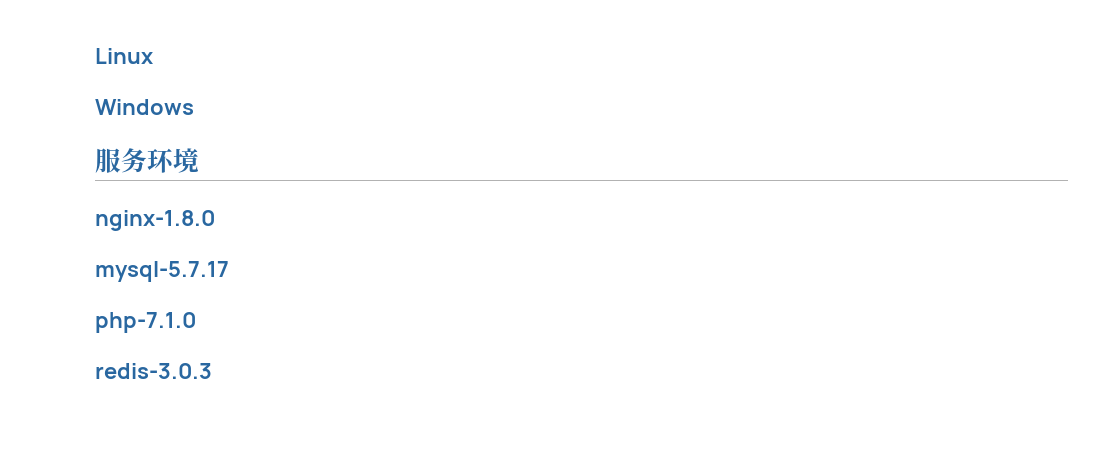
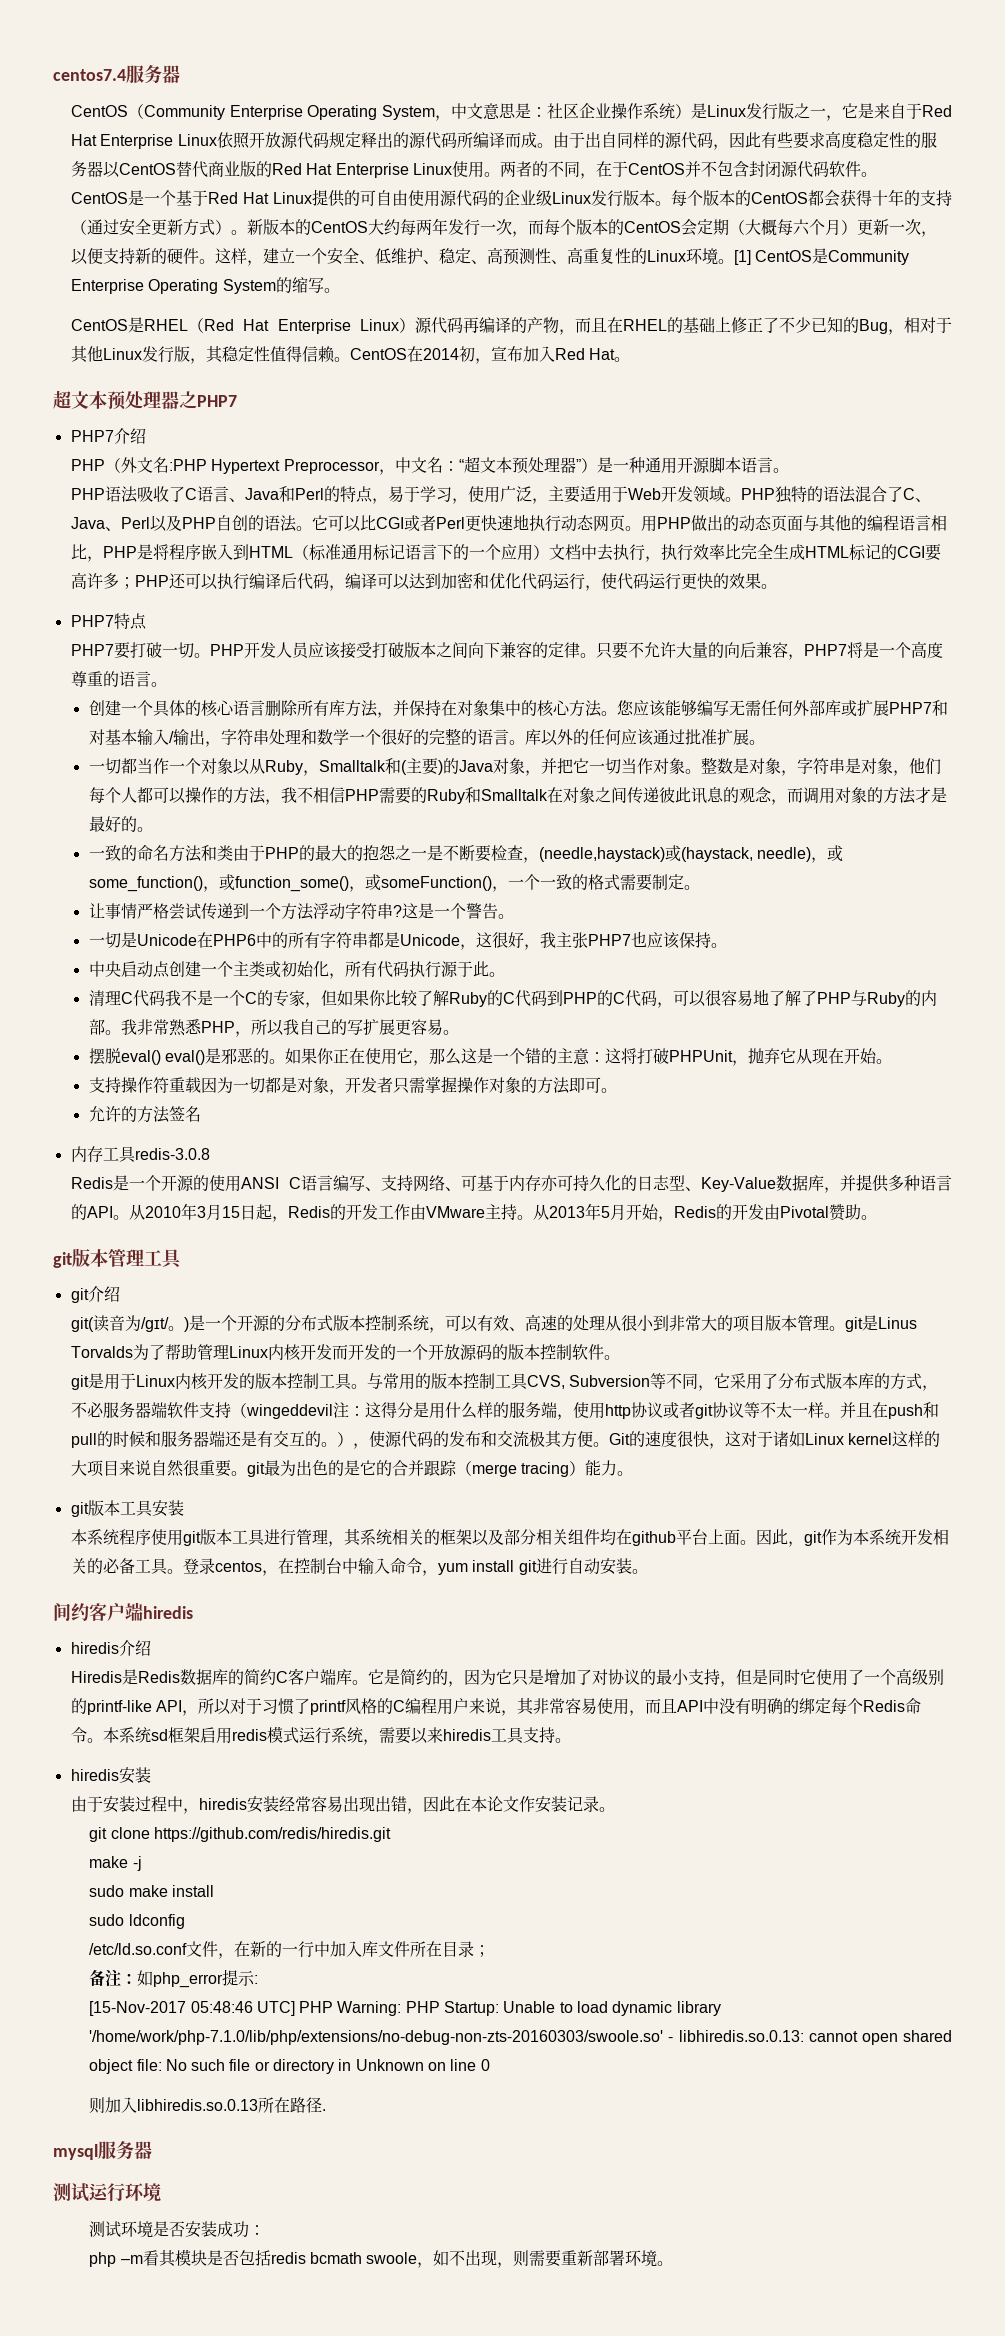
[95,48,153,64] [95,99,194,115] [95,148,199,173] [95,210,215,231] [95,261,229,282] [95,312,196,333] [95,363,212,379] Linux // Windows // 服务环境 // nginx-1.8.0 // mysql-5.7.17 // php-7.1.0 // redis-3.0.3 -> [53,65,180,84] [71,103,952,121] [71,131,937,150] [71,161,878,179] [71,189,952,207] [71,218,938,237] [71,247,910,266] [71,277,340,294] [71,317,952,335] [71,346,631,364] [53,390,237,410] [70,428,146,444] [71,456,789,475] [71,486,932,504] [71,514,948,532] [71,544,942,562] [71,572,778,591] [70,613,147,630] [71,641,944,660] [71,671,168,687] [88,700,948,718] [88,728,765,747] [88,757,941,776] [88,787,947,805] [88,816,153,832] [88,845,844,863] [88,874,700,892] [88,903,514,920] [88,931,727,950] [88,961,505,979] [88,989,937,1008] [88,1019,459,1037] [88,1048,893,1066] [88,1076,617,1095] [88,1106,201,1123] [70,1146,210,1163] [71,1174,952,1193] [71,1203,878,1222] [53,1248,183,1269] [70,1286,120,1303] [71,1314,918,1333] [71,1344,621,1361] [71,1373,939,1391] [71,1402,940,1420] [71,1430,941,1449] [71,1460,634,1477] [70,1500,184,1517] [71,1529,950,1547] [71,1558,648,1576] [53,1602,193,1621] [70,1640,151,1656] [71,1668,945,1687] [71,1698,922,1716] [71,1726,572,1745] [70,1767,151,1784] [71,1796,616,1814] [89,1827,391,1842] [89,1856,142,1871] [89,1885,214,1897] [89,1914,185,1929] [89,1941,491,1959] [89,1969,259,1988] [89,2001,721,2016] [89,2030,952,2045] [89,2059,490,2074] [89,2097,327,2114] [53,2141,152,2160] [53,2183,161,2202] [89,2221,266,2238] [89,2249,674,2268] centos7.4服务器 // CentOS（Community Enterprise Operating System，中文意思是：社区企业操作系统）是Linux发行版之一，它是来自于Red Hat Enterprise Linux依照开放源代码规定释出的源代码所编译而成。由于出自同样的源代码，因此有些要求高度稳定性的服务器以CentOS替代商业版的Red Hat Enterprise Linux使用。两者的不同，在于CentOS并不包含封闭源代码软件。 // CentOS是一个基于Red Hat Linux提供的可自由使用源代码的企业级Linux发行版本。每个版本的CentOS都会获得十年的支持（通过安全更新方式）。新版本的CentOS大约每两年发行一次，而每个版本的CentOS会定期（大概每六个月）更新一次，以便支持新的硬件。这样，建立一个安全、低维护、稳定、高预测性、高重复性的Linux环境。[1] CentOS是Community Enterprise Operating System的缩写。 // CentOS是RHEL（Red Hat Enterprise Linux）源代码再编译的产物，而且在RHEL的基础上修正了不少已知的Bug，相对于其他Linux发行版，其稳定性值得信赖。CentOS在2014初，宣布加入Red Hat。 // 超文本预处理器之PHP7 // PHP7介绍 // PHP（外文名:PHP Hypertext Preprocessor，中文名：“超文本预处理器”）是一种通用开源脚本语言。 // PHP语法吸收了C语言、Java和Perl的特点，易于学习，使用广泛，主要适用于Web开发领域。PHP独特的语法混合了C、Java、Perl以及PHP自创的语法。它可以比CGI或者Perl更快速地执行动态网页。用PHP做出的动态页面与其他的编程语言相比，PHP是将程序嵌入到HTML（标准通用标记语言下的一个应用）文档中去执行，执行效率比完全生成HTML标记的CGI要高许多；PHP还可以执行编译后代码，编译可以达到加密和优化代码运行，使代码运行更快的效果。 // PHP7特点 // PHP7要打破一切。PHP开发人员应该接受打破版本之间向下兼容的定律。只要不允许大量的向后兼容，PHP7将是一个高度尊重的语言。 // 创建一个具体的核心语言删除所有库方法，并保持在对象集中的核心方法。您应该能够编写无需任何外部库或扩展PHP7和对基本输入/输出，字符串处理和数学一个很好的完整的语言。库以外的任何应该通过批准扩展。 // 一切都当作一个对象以从Ruby，Smalltalk和(主要)的Java对象，并把它一切当作对象。整数是对象，字符串是对象，他们每个人都可以操作的方法，我不相信PHP需要的Ruby和Smalltalk在对象之间传递彼此讯息的观念，而调用对象的方法才是最好的。 // 一致的命名方法和类由于PHP的最大的抱怨之一是不断要检查，(needle,haystack)或(haystack, needle)，或some_function()，或function_some()，或someFunction()，一个一致的格式需要制定。 // 让事情严格尝试传递到一个方法浮动字符串?这是一个警告。 // 一切是Unicode在PHP6中的所有字符串都是Unicode，这很好，我主张PHP7也应该保持。 // 中央启动点创建一个主类或初始化，所有代码执行源于此。 // 清理C代码我不是一个C的专家，但如果你比较了解Ruby的C代码到PHP的C代码，可以很容易地了解了PHP与Ruby的内部。我非常熟悉PHP，所以我自己的写扩展更容易。 // 摆脱eval() eval()是邪恶的。如果你正在使用它，那么这是一个错的主意：这将打破PHPUnit，抛弃它从现在开始。 // 支持操作符重载因为一切都是对象，开发者只需掌握操作对象的方法即可。 // 允许的方法签名 // 内存工具redis-3.0.8 // Redis是一个开源的使用ANSI C语言编写、支持网络、可基于内存亦可持久化的日志型、Key-Value数据库，并提供多种语言的API。从2010年3月15日起，Redis的开发工作由VMware主持。从2013年5月开始，Redis的开发由Pivotal赞助。 // git版本管理工具 // git介绍 // git(读音为/gɪt/。)是一个开源的分布式版本控制系统，可以有效、高速的处理从很小到非常大的项目版本管理。git是Linus Torvalds为了帮助管理Linux内核开发而开发的一个开放源码的版本控制软件。 // git是用于Linux内核开发的版本控制工具。与常用的版本控制工具CVS, Subversion等不同，它采用了分布式版本库的方式，不必服务器端软件支持（wingeddevil注：这得分是用什么样的服务端，使用http协议或者git协议等不太一样。并且在push和pull的时候和服务器端还是有交互的。），使源代码的发布和交流极其方便。Git的速度很快，这对于诸如Linux kernel这样的大项目来说自然很重要。git最为出色的是它的合并跟踪（merge tracing）能力。 // git版本工具安装 // 本系统程序使用git版本工具进行管理，其系统相关的框架以及部分相关组件均在github平台上面。因此，git作为本系统开发相关的必备工具。登录centos，在控制台中输入命令，yum install git进行自动安装。 // 间约客户端hiredis // hiredis介绍 // Hiredis是Redis数据库的简约C客户端库。它是简约的，因为它只是增加了对协议的最小支持，但是同时它使用了一个高级别的printf-like API，所以对于习惯了printf风格的C编程用户来说，其非常容易使用，而且API中没有明确的绑定每个Redis命令。本系统sd框架启用redis模式运行系统，需要以来hiredis工具支持。 // hiredis安装 // 由于安装过程中，hiredis安装经常容易出现出错，因此在本论文作安装记录。 // git clone https://github.com/redis/hiredis.git // make -j // sudo make install // sudo ldconfig // /etc/ld.so.conf文件，在新的一行中加入库文件所在目录； // 备注：如php_error提示: // [15-Nov-2017 05:48:46 UTC] PHP Warning: PHP Startup: Unable to load dynamic library '/home/work/php-7.1.0/lib/php/extensions/no-debug-non-zts-20160303/swoole.so' - libhiredis.so.0.13: cannot open shared object file: No such file or directory in Unknown on line 0 // 则加入libhiredis.so.0.13所在路径. // mysql服务器 // 测试运行环境 // 测试环境是否安装成功： // php –m看其模块是否包括redis bcmath swoole，如不出现，则需要重新部署环境。

